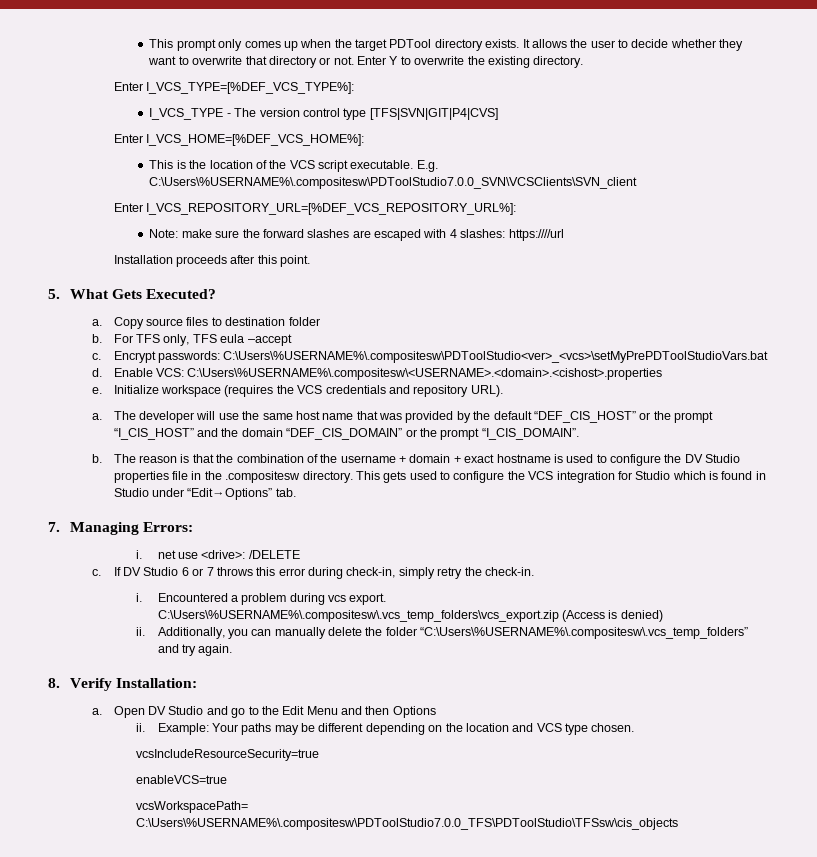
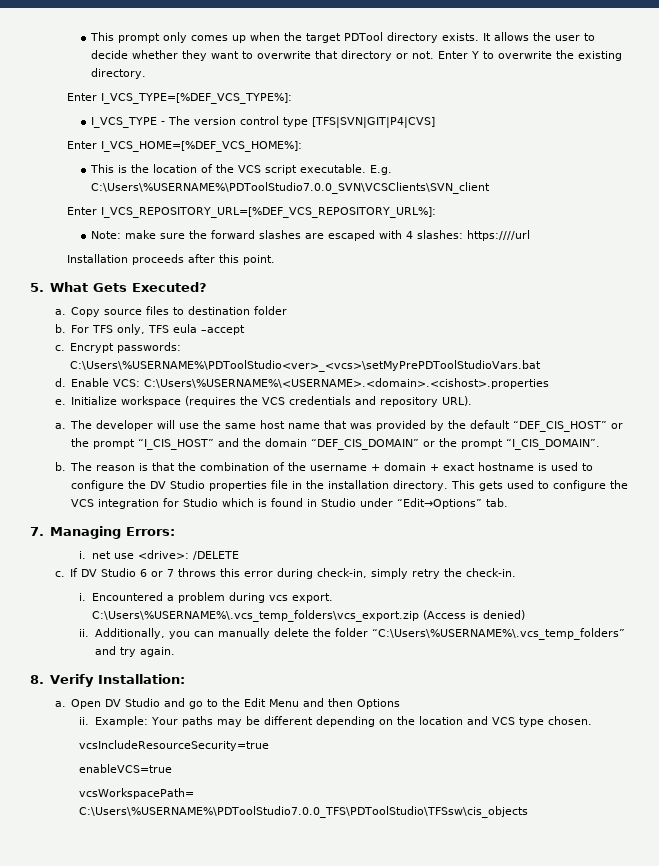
[149,177,638,189] C:\Users\%USERNAME%\.compositesw\PDToolStudio7.0.0_SVN\VCSClients\SVN_client -> [91,182,491,194] C:\Users\%USERNAME%\PDToolStudio7.0.0_SVN\VCSClients\SVN_client
[223,351,769,363] C:\Users\%USERNAME%\.compositesw\PDToolStudio<ver>_<vcs>\setMyPrePDToolStudioVars.bat -> [70,360,542,372] C:\Users\%USERNAME%\PDToolStudio<ver>_<vcs>\setMyPrePDToolStudioVars.bat
[187,368,663,380] C:\Users\%USERNAME%\.compositesw\<USERNAME>.<domain>.<cishost>.properties -> [144,378,550,389] C:\Users\%USERNAME%\<USERNAME>.<domain>.<cishost>.properties
[225,471,301,483] .compositesw -> [328,480,390,489] installation
[157,610,559,622] C:\Users\%USERNAME%\.compositesw\.vcs_temp_folders\vcs_export.zip -> [91,610,419,622] C:\Users\%USERNAME%\.vcs_temp_folders\vcs_export.zip
[420,627,749,639] “C:\Users\%USERNAME%\.compositesw\.vcs_temp_folders” -> [371,628,625,640] “C:\Users\%USERNAME%\.vcs_temp_folders”
[135,818,678,830] C:\Users\%USERNAME%\.compositesw\PDToolStudio7.0.0_TFS\PDToolStudio\TFSsw\cis_objects -> [79,806,529,818] C:\Users\%USERNAME%\PDToolStudio7.0.0_TFS\PDToolStudio\TFSsw\cis_objects

